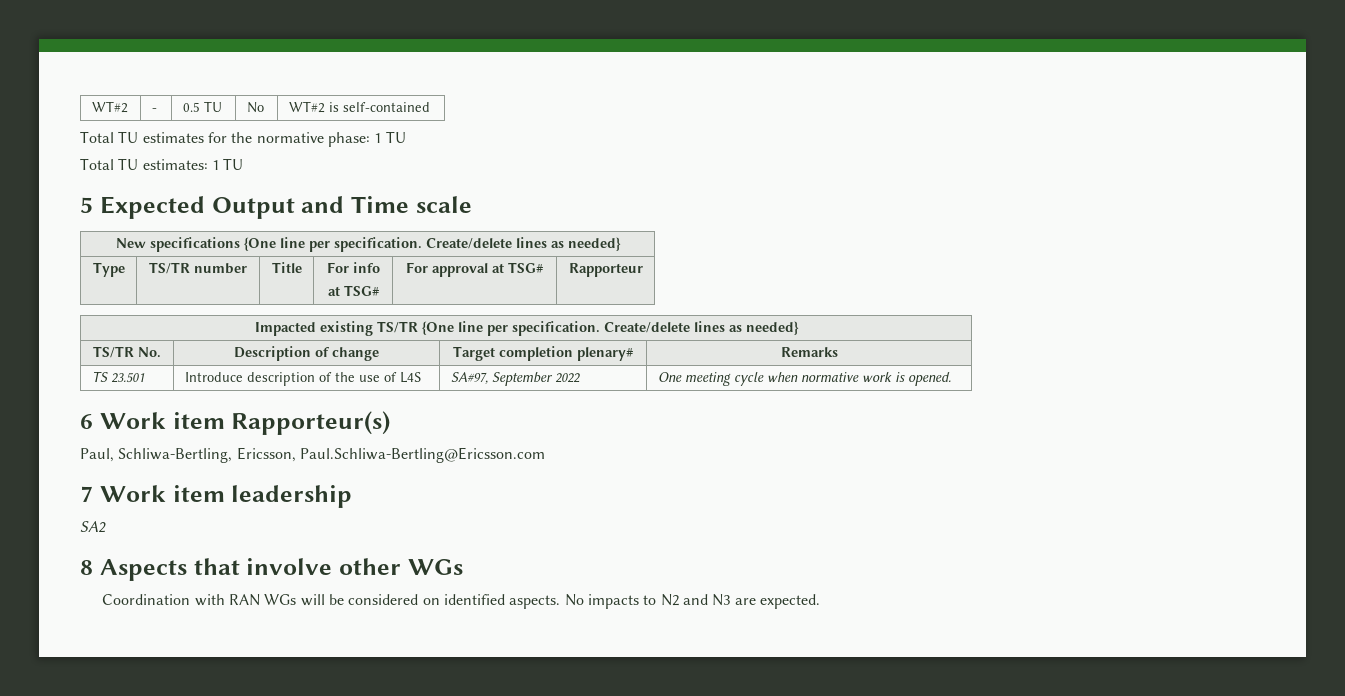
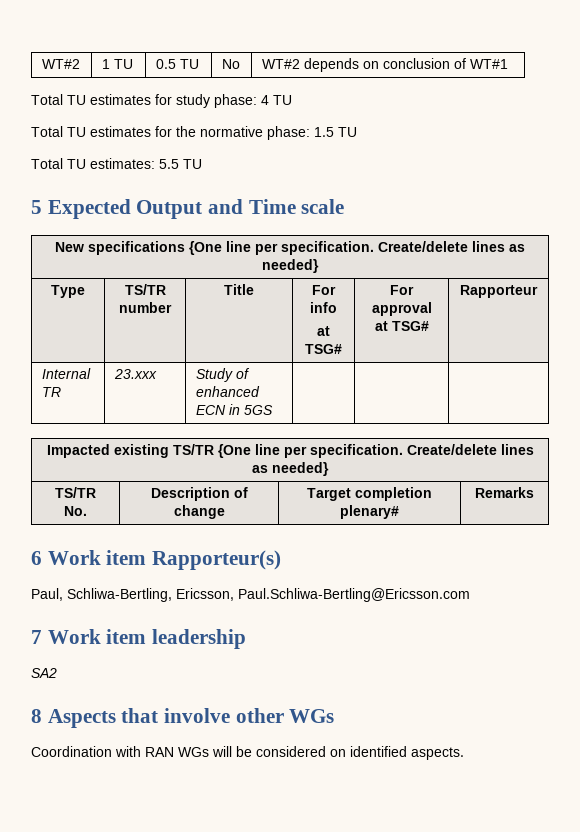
[151,108,157,112] - -> [101,59,133,69] 1 TU
[328,102,430,112] is self-contained -> [303,58,508,72] [31,94,292,108] depends on conclusion of WT#1 // Total TU estimates for study phase: 4 TU
[374,133,382,143] 1 -> [314,127,334,137] 1.5
[211,160,219,170] 1 -> [159,159,179,169] 5.5
(643, 270) none -> [41,368,91,379] [41,387,61,397] [113,369,157,379] [195,368,250,382] [195,386,260,397] [195,404,273,415] // Internal TR | 23.xxx | Study of enhanced ECN in 5GS | | |
[91,371,145,383] [184,372,421,386] [450,372,580,386] [657,372,951,386] // TS 23.501 | Introduce description of the use of L4S | SA#97, September 2022 | One meeting cycle when normative work is opened. -> (534, 492) none
[564,594,820,609] No impacts to N2 and N3 are expected. -> (464, 753) none

